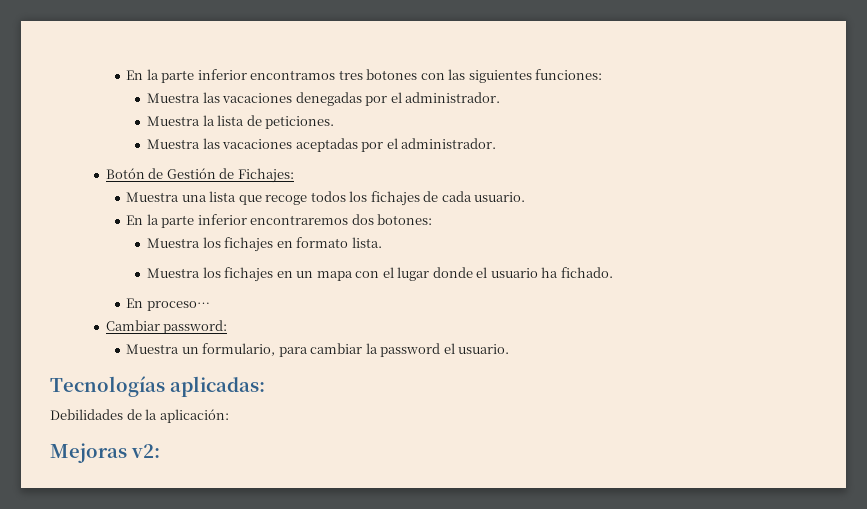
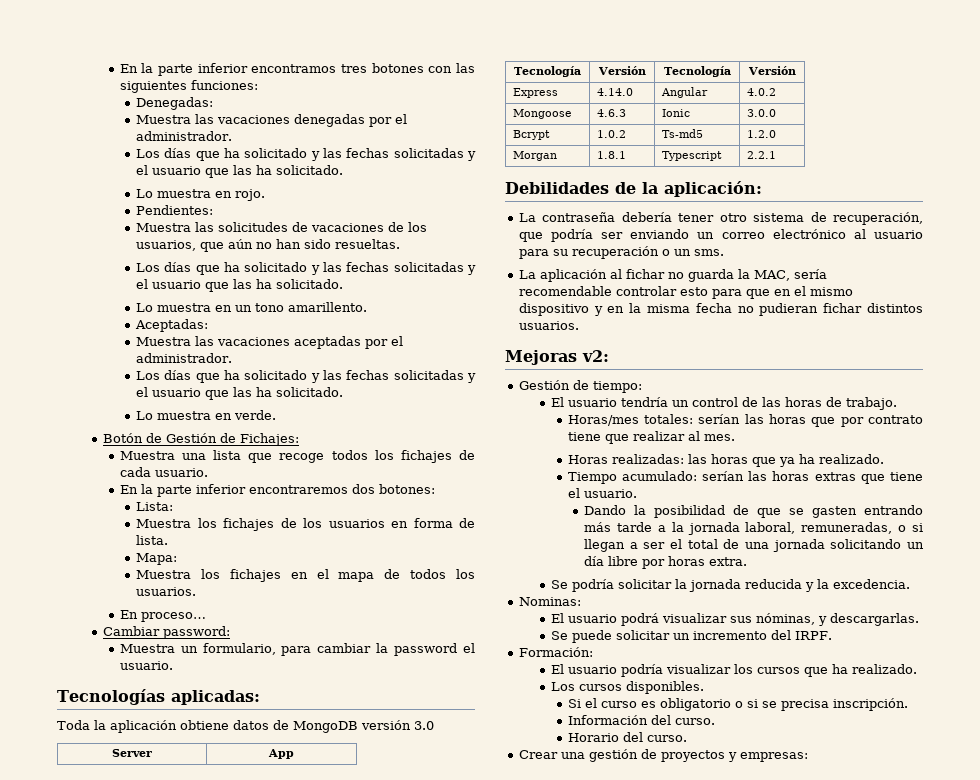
(603, 74) none -> [136,97,214,110] // Denegadas:
[146,115,335,129] Muestra la lista de peticiones. -> [136,148,476,161] [136,165,344,178] [136,189,266,201] [136,205,214,215] [136,222,428,232] [136,239,401,252] [136,262,476,275] [136,279,344,292] [136,302,368,312] [135,319,209,332] Los días que ha solicitado y las fechas solicitadas y el usuario que las ha solicitado. // Lo muestra en rojo. // Pendientes: // Muestra las solicitudes de vacaciones de los usuarios, que aún no han sido resueltas. // Los días que ha solicitado y las fechas solicitadas y el usuario que las ha solicitado. // Lo muestra en un tono amarillento. // Aceptadas:
(497, 143) none -> [136,370,476,383] [136,387,344,400] [136,410,277,420] // Los días que ha solicitado y las fechas solicitadas y el usuario que las ha solicitado. // Lo muestra en verde.
[146,237,349,252] // Muestra los fichajes en formato -> [136,502,174,511] [136,518,475,531] // Lista: // Muestra los fichajes de los usuarios en forma de
[146,267,613,282] // Muestra los fichajes en un mapa con el lugar donde el usuario ha fichado. -> [136,553,178,565] [136,569,475,582] [136,587,197,596] // Mapa: // Muestra los fichajes en el mapa de todos los usuarios.
[50,409,229,423] [50,443,160,463] Debilidades de la aplicación: // Mejoras v2: -> [57,720,434,733] [112,749,152,757] [268,749,294,759] [514,66,582,77] [597,66,646,75] [663,66,731,77] [747,66,796,75] [513,88,559,98] [597,88,634,96] [661,87,709,98] [747,88,777,96] [513,109,573,119] [597,109,627,117] [662,109,691,117] [747,109,777,117] [513,130,551,140] [597,130,627,138] [662,129,704,138] [747,130,777,138] [513,151,558,161] [597,151,627,159] [662,151,723,161] [747,151,777,159] [505,181,762,197] [518,212,923,225] [518,229,923,242] [518,246,724,259] [518,269,827,282] [518,286,853,299] [518,303,923,316] [518,321,579,330] [505,350,609,365] [518,380,642,393] [551,397,898,410] [567,414,923,427] [567,431,735,444] [567,454,884,467] [567,471,923,484] [567,488,637,498] [584,505,923,518] [584,522,923,535] [584,539,924,552] [584,556,748,569] [551,579,911,592] [518,597,581,606] [551,613,920,626] [551,630,833,643] [518,647,593,657] [551,664,918,677] [551,681,705,694] [567,698,908,711] [567,715,715,725] [567,732,687,742] [518,749,808,762] Toda la aplicación obtiene datos de MongoDB versión 3.0 // Server | App // Tecnología | Versión | Tecnología | Versión // Express | 4.14.0 | Angular | 4.0.2 // Mongoose | 4.6.3 | Ionic | 3.0.0 // Bcrypt | 1.0.2 | Ts-md5 | 1.2.0 // Morgan | 1.8.1 | Typescript | 2.2.1 // Debilidades de la aplicación: // La contraseña debería tener otro sistema de recuperación, que podría ser enviando un correo electrónico al usuario para su recuperación o un sms. // La aplicación al fichar no guarda la MAC, sería recomendable controlar esto para que en el mismo dispositivo y en la misma fecha no pudieran fichar distintos usuarios. // Mejoras v2: // Gestión de tiempo: // El usuario tendría un control de las horas de trabajo. // Horas/mes totales: serían las horas que por contrato tiene que realizar al mes. // Horas realizadas: las horas que ya ha realizado. // Tiempo acumulado: serían las horas extras que tiene el usuario. // Dando la posibilidad de que se gasten entrando más tarde a la jornada laboral, remuneradas, o si llegan a ser el total de una jornada solicitando un día libre por horas extra. // Se podría solicitar la jornada reducida y la excedencia. // Nominas: // El usuario podrá visualizar sus nóminas, y descargarlas. // Se puede solicitar un incremento del IRPF. // Formación: // El usuario podría visualizar los cursos que ha realizado. // Los cursos disponibles. // Si el curso es obligatorio o si se precisa inscripción. // Información del curso. // Horario del curso. // Crear una gestión de proyectos y empresas:

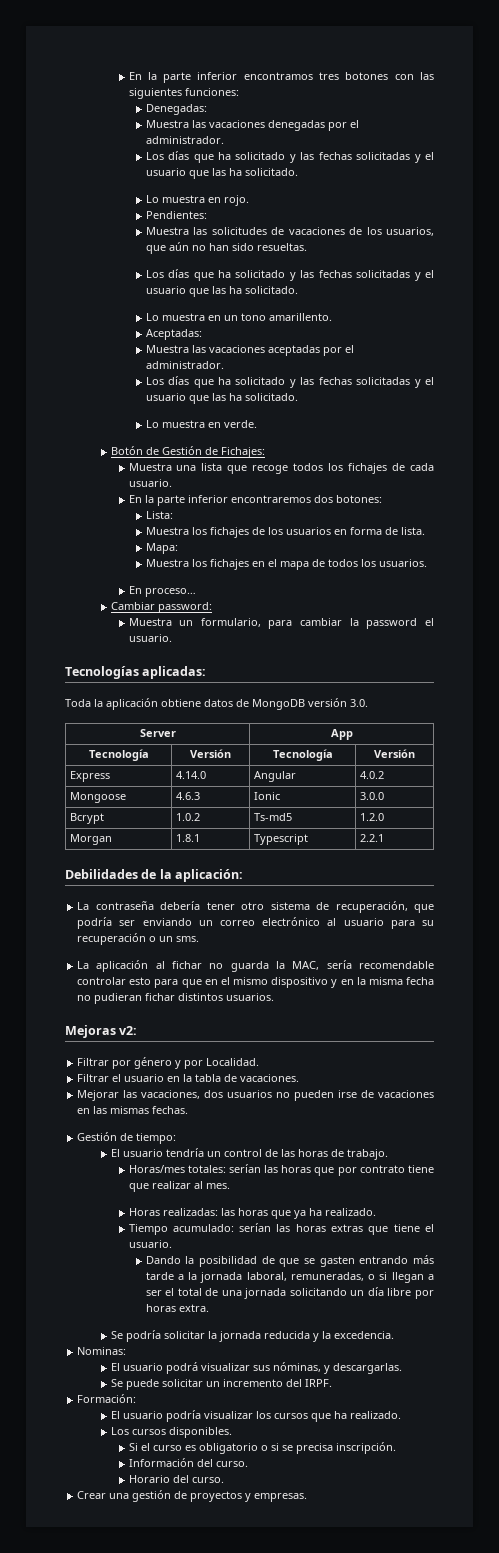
[414,721,434,730] 3.0 -> [350,699,368,707] 3.0.
(609, 356) none -> [77,1057,260,1069] [77,1074,300,1082] [77,1090,434,1101] [77,1106,189,1114] // Filtrar por género y por Localidad. // Filtrar el usuario en la tabla de vacaciones. // Mejorar las vacaciones, dos usuarios no pueden irse de vacaciones en las mismas fechas.
[739,752,808,762] empresas: -> [254,1493,308,1502] empresas.

